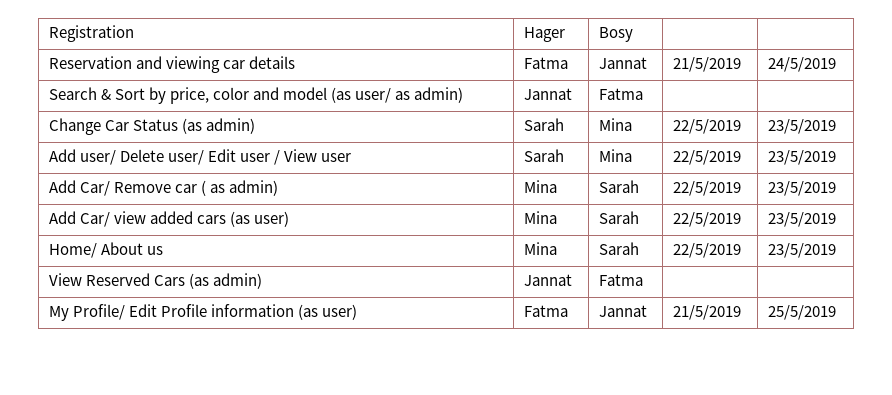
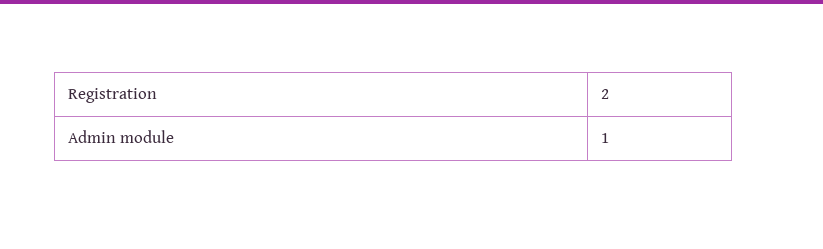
[523,27,565,42] [598,27,633,42] [48,56,295,73] [523,57,568,69] [598,57,647,69] [672,57,741,72] [767,57,836,72] [48,87,464,104] [523,88,572,100] [598,88,643,100] [48,118,255,135] [523,118,564,131] [598,118,632,131] [672,119,741,134] [767,119,836,134] [48,149,351,165] [523,149,564,162] [598,149,632,162] [672,150,741,165] [767,150,836,165] [48,180,278,196] [523,180,557,193] [598,180,639,193] [672,181,741,196] [767,181,836,196] [48,211,289,227] [523,211,557,224] [598,211,639,224] [672,212,741,227] [767,212,836,227] [48,242,163,258] [523,242,557,255] [598,242,639,255] [672,243,741,258] [767,243,836,258] [48,273,262,289] [523,274,572,286] [598,274,643,286] [48,304,357,321] [523,305,568,317] [598,305,647,317] [672,305,741,320] [767,305,836,320] Hager | Bosy | | // Reservation and viewing car details | Fatma | Jannat | 21/5/2019 | 24/5/2019 // Search & Sort by price, color and model (as user/ as admin) | Jannat | Fatma | | // Change Car Status (as admin) | Sarah | Mina | 22/5/2019 | 23/5/2019 // Add user/ Delete user/ Edit user / View user | Sarah | Mina | 22/5/2019 | 23/5/2019 // Add Car/ Remove car ( as admin) | Mina | Sarah | 22/5/2019 | 23/5/2019 // Add Car/ view added cars (as user) | Mina | Sarah | 22/5/2019 | 23/5/2019 // Home/ About us | Mina | Sarah | 22/5/2019 | 23/5/2019 // View Reserved Cars (as admin) | Jannat | Fatma | | // My Profile/ Edit Profile information (as user) | Fatma | Jannat | 21/5/2019 | 25/5/2019 -> [600,89,609,99] [67,130,175,143] [600,133,609,143] 2 // Admin module | 1

